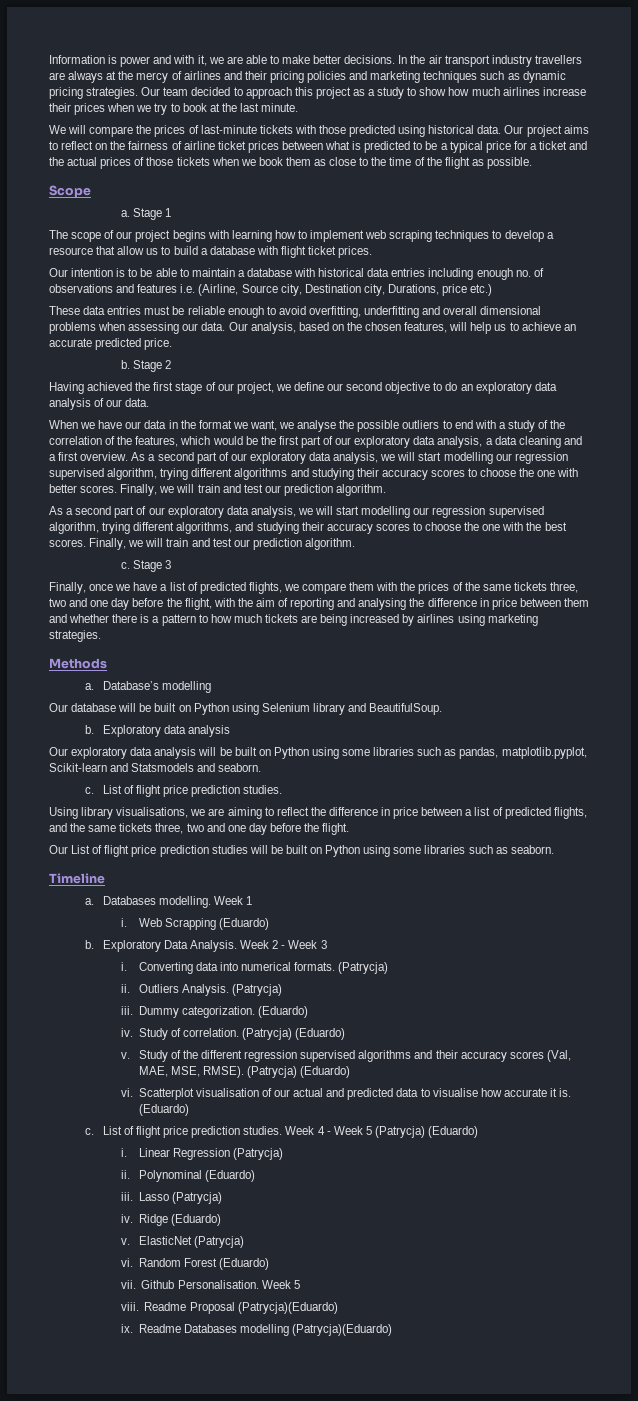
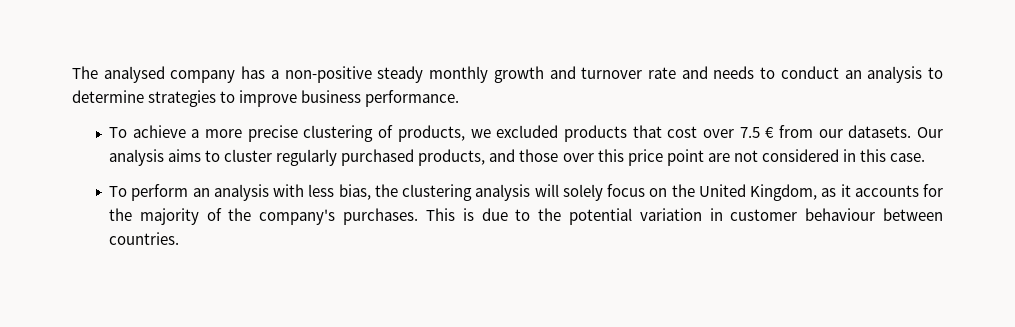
[49,55,582,67] [49,71,566,83] [49,87,586,99] [49,103,299,115] [49,125,589,137] [49,141,588,153] [49,157,532,169] [49,185,91,198] [120,208,171,220] [49,230,554,242] [49,246,373,258] [49,268,544,280] [49,284,493,296] [49,306,542,318] [49,322,576,334] [49,338,173,350] [120,360,171,372] [49,382,557,394] [49,398,150,410] [49,420,566,432] [49,436,582,448] [49,452,568,464] [49,468,579,480] [49,484,387,496] [49,506,544,518] [49,522,567,534] [49,538,355,550] [120,560,171,572] [49,582,578,594] [49,598,589,610] [49,614,538,626] [49,630,101,642] [49,658,107,669] [84,681,211,693] [49,703,443,715] [84,725,231,737] [49,747,587,759] [49,763,262,772] [84,785,283,797] [49,807,587,819] [49,823,350,835] [49,845,554,857] [49,873,105,884] [84,896,253,908] [120,918,269,930] [84,940,327,952] [120,962,389,974] [120,984,282,996] [120,1006,308,1018] [120,1028,346,1040] [120,1050,571,1062] [138,1066,351,1078] [120,1088,572,1100] [138,1104,189,1116] [84,1126,479,1138] [120,1148,283,1160] [120,1170,255,1182] [120,1192,222,1204] [120,1214,221,1226] [120,1236,244,1248] [120,1258,269,1270] [120,1280,300,1289] [120,1302,338,1314] [120,1324,392,1336] Information is power and with it, we are able to make better decisions. In the air transport industry travellers are always at the mercy of airlines and their pricing policies and marketing techniques such as dynamic pricing strategies. Our team decided to approach this project as a study to show how much airlines increase their prices when we try to book at the last minute. // We will compare the prices of last-minute tickets with those predicted using historical data. Our project aims to reflect on the fairness of airline ticket prices between what is predicted to be a typical price for a ticket and the actual prices of those tickets when we book them as close to the time of the flight as possible. // Scope // a. Stage 1 // The scope of our project begins with learning how to implement web scraping techniques to develop a resource that allow us to build a database with flight ticket prices. // Our intention is to be able to maintain a database with historical data entries including enough no. of observations and features i.e. (Airline, Source city, Destination city, Durations, price etc.) // These data entries must be reliable enough to avoid overfitting, underfitting and overall dimensional problems when assessing our data. Our analysis, based on the chosen features, will help us to achieve an accurate predicted price. // b. Stage 2 // Having achieved the first stage of our project, we define our second objective to do an exploratory data analysis of our data. // When we have our data in the format we want, we analyse the possible outliers to end with a study of the correlation of the features, which would be the first part of our exploratory data analysis, a data cleaning and a first overview. As a second part of our exploratory data analysis, we will start modelling our regression supervised algorithm, trying different algorithms and studying their accuracy scores to choose the one with better scores. Finally, we will train and test our prediction algorithm. // As a second part of our exploratory data analysis, we will start modelling our regression supervised algorithm, trying different algorithms, and studying their accuracy scores to choose the one with the best scores. Finally, we will train and test our prediction algorithm. // c. Stage 3 // Finally, once we have a list of predicted flights, we compare them with the prices of the same tickets three, two and one day before the flight, with the aim of reporting and analysing the difference in price between them and whether there is a pattern to how much tickets are being increased by airlines using marketing strategies. // Methods // a. Database’s modelling // Our database will be built on Python using Selenium library and BeautifulSoup. // b. Exploratory data analysis // Our exploratory data analysis will be built on Python using some libraries such as pandas, matplotlib.pyplot, Scikit-learn and Statsmodels and seaborn. // c. List of flight price prediction studies. // Using library visualisations, we are aiming to reflect the difference in price between a list of predicted flights, and the same tickets three, two and one day before the flight. // Our List of flight price prediction studies will be built on Python using some libraries such as seaborn. // Timeline // a. Databases modelling. Week 1 // i. Web Scrapping (Eduardo) // b. Exploratory Data Analysis. Week 2 - Week 3 // i. Converting data into numerical formats. (Patrycja) // ii. Outliers Analysis. (Patrycja) // iii. Dummy categorization. (Eduardo) // iv. Study of correlation. (Patrycja) (Eduardo) // v. Study of the different regression supervised algorithms and their accuracy scores (Val, MAE, MSE, RMSE). (Patrycja) (Eduardo) // vi. Scatterplot visualisation of our actual and predicted data to visualise how accurate it is. (Eduardo) // c. List of flight price prediction studies. Week 4 - Week 5 (Patrycja) (Eduardo) // i. Linear Regression (Patrycja) // ii. Polynominal (Eduardo) // iii. Lasso (Patrycja) // iv. Ridge (Eduardo) // v. ElasticNet (Patrycja) // vi. Random Forest (Eduardo) // vii. Github Personalisation. Week 5 // viii. Readme Proposal (Patrycja)(Eduardo) // ix. Readme Databases modelling (Patrycja)(Eduardo) -> [72,66,943,83] [72,90,460,107] [109,125,944,142] [109,149,925,166] [109,184,943,201] [109,208,943,225] [109,232,180,245] The analysed company has a non-positive steady monthly growth and turnover rate and needs to conduct an analysis to determine strategies to improve business performance. // To achieve a more precise clustering of products, we excluded products that cost over 7.5 € from our datasets. Our analysis aims to cluster regularly purchased products, and those over this price point are not considered in this case. // To perform an analysis with less bias, the clustering analysis will solely focus on the United Kingdom, as it accounts for the majority of the company's purchases. This is due to the potential variation in customer behaviour between countries.

